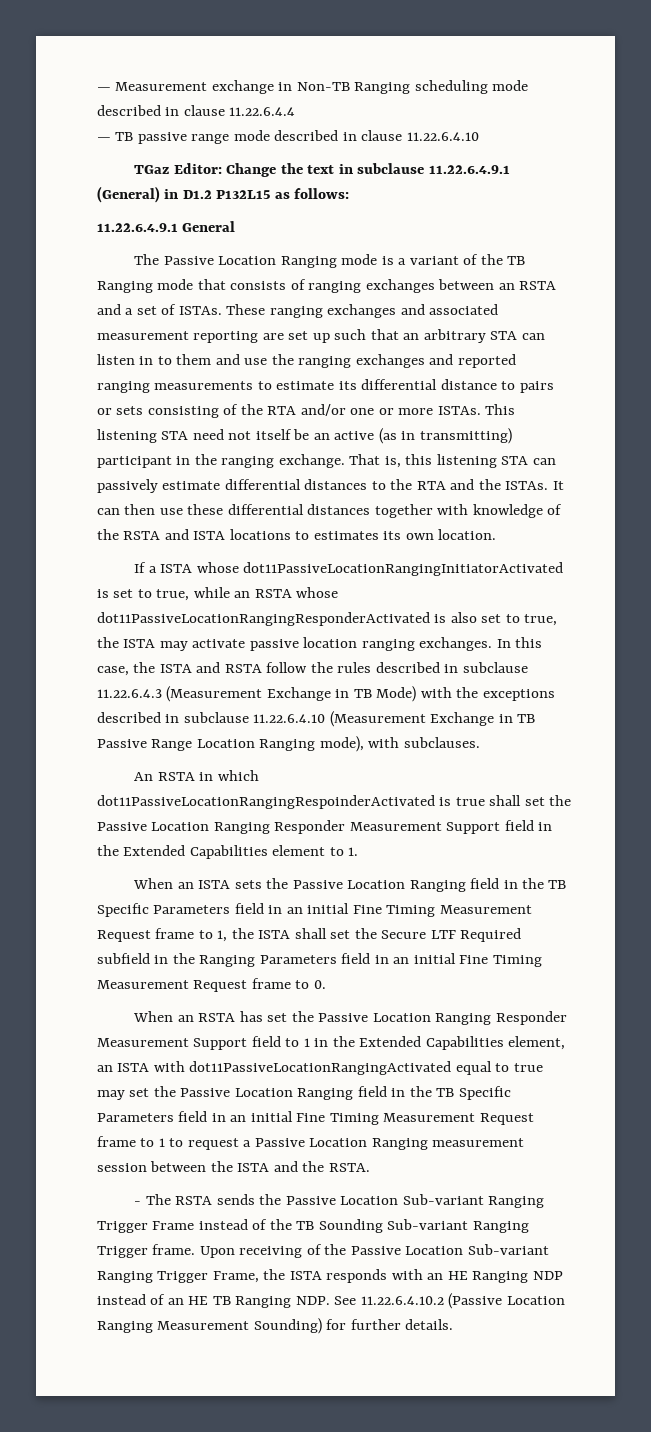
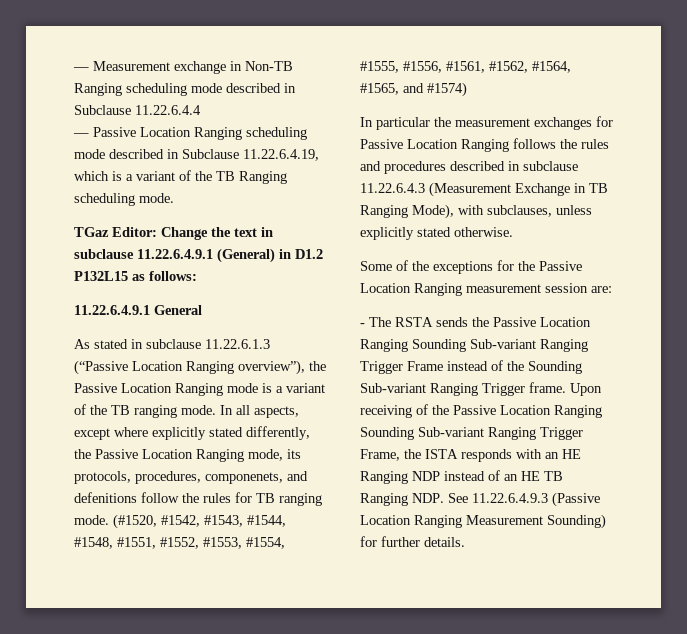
[183,105,225,116] clause -> [74,105,131,115] Subclause
[115,130,479,144] TB passive range mode described in clause 11.22.6.4.10 -> [93,127,307,140] [74,149,319,161] [74,170,287,184] [74,193,174,206] Passive Location Ranging scheduling mode described in Subclause 11.22.6.4.19, which is a variant of the TB Ranging scheduling mode.
[134,254,160,265] The -> [74,339,270,349] [74,360,326,375] As stated in subclause 11.22.6.1.3 (“Passive Location Ranging overview”), the
[97,279,557,293] [97,304,499,318] [97,329,545,343] [97,354,516,368] [97,379,554,393] [97,404,516,418] [97,428,512,444] [97,454,556,468] [97,479,564,493] [97,504,563,518] [97,529,497,540] [134,562,564,576] [97,587,339,601] [97,612,558,626] [97,637,543,651] [97,662,372,676] Ranging mode that consists of ranging exchanges between an RSTA and a set of ISTAs. These ranging exchanges and associated measurement reporting are set up such that an arbitrary STA can listen in to them and use the ranging exchanges and reported ranging measurements to estimate its differential distance to pairs or sets consisting of the RTA and/or one or more ISTAs. This listening STA need not itself be an active (as in transmitting) participant in the ranging exchange. That is, this listening STA can passively estimate differential distances to the RTA and the ISTAs. It can then use these differential distances together with knowledge of the RSTA and ISTA locations to estimates its own location. // If a ISTA whose dot11PassiveLocationRangingInitiatorActivated is set to true, while an RSTA whose dot11PassiveLocationRangingResponderActivated is also set to true, the ISTA may activate passive location ranging exchanges. In this case, the ISTA and RSTA follow the rules -> [134,405,299,418] [74,426,310,440] [74,449,301,462] [74,471,308,484] [74,492,322,506] [74,514,286,529] [74,537,285,549] [360,61,571,73] [360,82,467,97] [360,116,613,130] [360,138,609,152] [360,161,446,174] ranging mode. In all aspects, except where explicitly stated differently, the Passive Location Ranging mode, its protocols, procedures, componenets, and defenitions follow the rules for TB ranging mode. (#1520, #1542, #1543, #1544, #1548, #1551, #1552, #1553, #1554, #1555, #1556, #1561, #1562, #1564, #1565, and #1574) // In particular the measurement exchanges for Passive Location Ranging follows the rules and procedures
[376,686,555,702] [97,711,536,727] [97,736,480,752] [134,770,259,781] [97,795,572,809] [97,820,553,834] [97,845,359,859] [133,878,567,892] [97,903,532,917] [97,928,522,942] [97,953,542,967] [97,978,326,992] [133,1011,567,1025] [97,1036,566,1050] [97,1061,543,1075] [97,1086,511,1100] [97,1111,534,1125] [97,1136,525,1150] [97,1161,370,1172] Mode) with the exceptions described in subclause 11.22.6.4.10 (Measurement Exchange in TB Passive Range Location Ranging mode), with subclauses. // An RSTA in which dot11PassiveLocationRangingRespoinderActivated is true shall set the Passive Location Ranging Responder Measurement Support field in the Extended Capabilities element to 1. // When an ISTA sets the Passive Location Ranging field in the TB Specific Parameters field in an initial Fine Timing Measurement Request frame to 1, the ISTA shall set the Secure LTF Required subfield in the Ranging Parameters field in an initial Fine Timing Measurement Request frame to 0. // When an RSTA has set the Passive Location Ranging Responder Measurement Support field to 1 in the Extended Capabilities element, an ISTA with dot11PassiveLocationRangingActivated equal to true may set the Passive Location Ranging field in the TB Specific Parameters field in an initial Fine Timing Measurement Request frame to 1 to request a Passive Location Ranging measurement session between the ISTA and the RSTA. -> [360,204,592,219] [360,227,513,240] [360,260,582,274] [360,283,612,296] Ranging Mode), with subclauses, unless explicitly stated otherwise. // Some of the exceptions for the Passive Location Ranging measurement session are:
(399, 1200) none -> [360,339,466,352] Ranging Sounding
[296,1221,315,1230] TB -> (524, 366) none
(464, 1250) none -> [554,405,602,418] [360,427,414,440] Ranging Sounding
[360,1296,444,1305] 11.22.6.4.10.2 -> [472,493,548,503] 11.22.6.4.9.3

